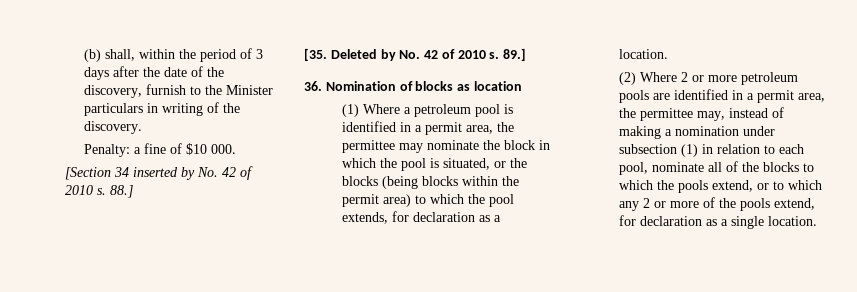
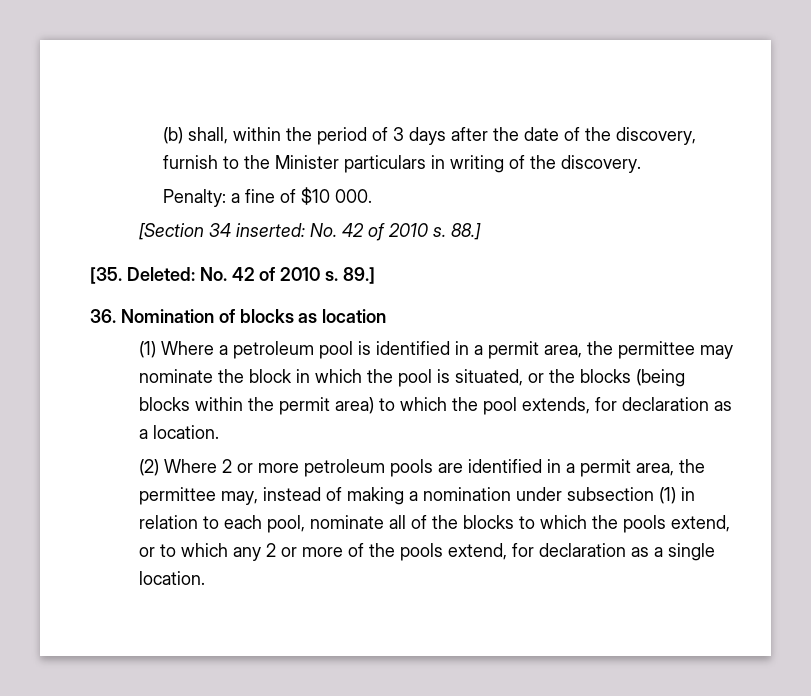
[133,167,196,180] inserted by -> [235,223,305,237] inserted:
[330,49,396,61] Deleted by -> [126,267,195,281] Deleted:

